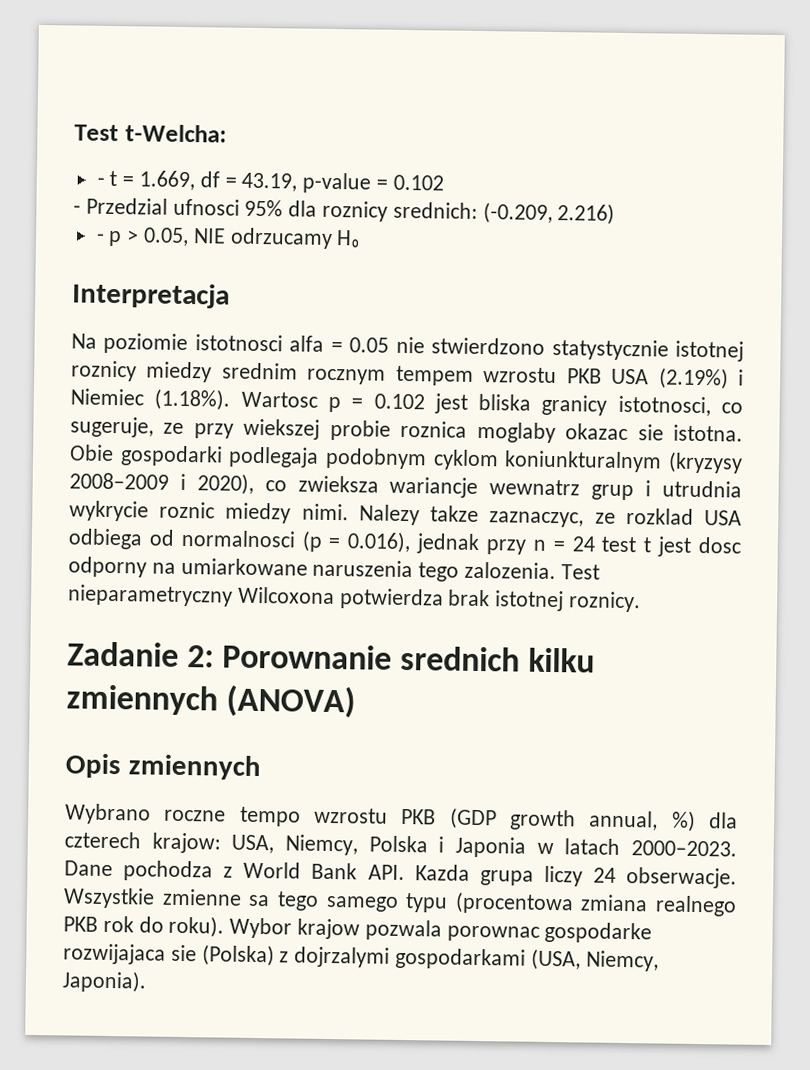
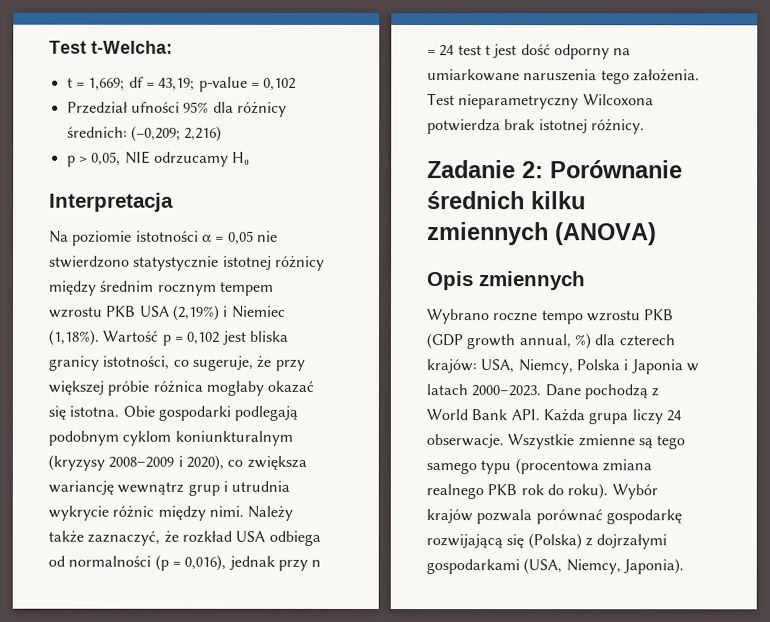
[96,177,105,186] - -> (173, 47) none
[139,170,196,191] 1.669, -> [88,77,126,91] 1,669;
[241,172,298,192] 43.19, -> [158,77,196,91] 43,19;
[392,174,444,191] [73,197,616,225] [95,233,105,242] 0.102 // - Przedzial ufnosci 95% dla roznicy srednich: (-0.209, 2.216) // - -> [263,77,297,91] [66,101,287,117] [66,125,223,142] 0,102 // Przedział ufności 95% dla różnicy średnich: (−0,209; 2,216) //
[143,227,190,247] 0.05, -> [91,151,122,166] 0,05,
[194,334,390,353] istotnosci alfa = 0.05 -> [135,230,254,245] istotności α = 0,05
[71,360,298,383] roznicy miedzy srednim -> [274,255,325,271] [49,280,155,296] różnicy między średnim
[658,367,729,390] (2.19%) -> [171,304,220,321] (2,19%)
[154,388,318,411] (1.18%). Wartosc -> [48,329,159,346] (1,18%). Wartość
[373,393,425,410] 0.102 -> [186,331,220,345] 0,102
[617,395,711,417] istotnosci, -> [102,355,170,370] istotności,
[163,418,664,444] ze przy wiekszej probie roznica moglaby okazac sie -> [256,355,305,371] [48,380,315,396] [48,405,66,420] że przy większej próbie różnica mogłaby okazać się
[228,446,320,468] podlegaja -> [234,405,299,421] podlegają
[297,475,581,498] zwieksza wariancje wewnatrz -> [246,455,307,470] [48,480,185,495] zwiększa wariancję wewnątrz
[159,501,694,528] roznic miedzy nimi. Nalezy takze zaznaczyc, ze rozklad -> [112,505,294,521] [48,530,232,546] różnic między nimi. Należy także zaznaczyć, że rozkład
[180,529,296,548] normalnosci -> [68,555,152,567] normalności
[347,531,412,554] 0.016), -> [184,554,227,571] 0,016),
[698,537,741,554] dosc -> [520,44,551,56] dość
[464,561,557,580] zalozenia. -> [632,69,700,82] założenia.
[568,591,642,613] roznicy. -> [590,119,645,135] różnicy.
[222,643,521,672] Porownanie srednich -> [550,160,683,179] [427,191,525,210] Porównanie średnich
[151,832,221,854] krajow: -> [426,359,477,374] krajów:
[123,860,214,882] pochodza -> [583,384,648,400] pochodzą
[414,864,470,881] Kazda -> [542,409,585,422] Każda
[248,894,271,907] sa -> [637,438,653,449] są
[229,917,653,944] [63,943,197,965] Wybor krajow pozwala porownac gospodarke rozwijajaca sie -> [611,484,658,500] [426,509,682,525] [426,534,525,549] Wybór krajów pozwala porównać gospodarkę rozwijającą się
[294,946,391,968] dojrzalymi -> [596,534,668,550] dojrzałymi

